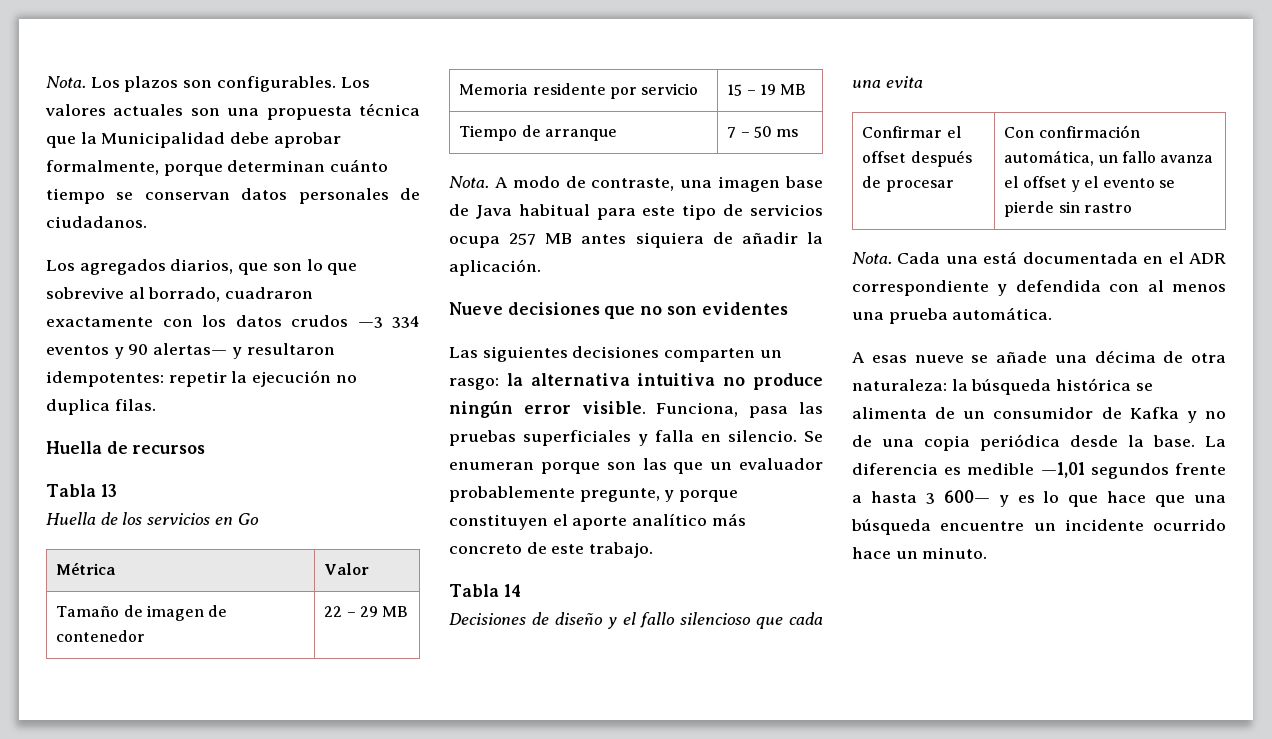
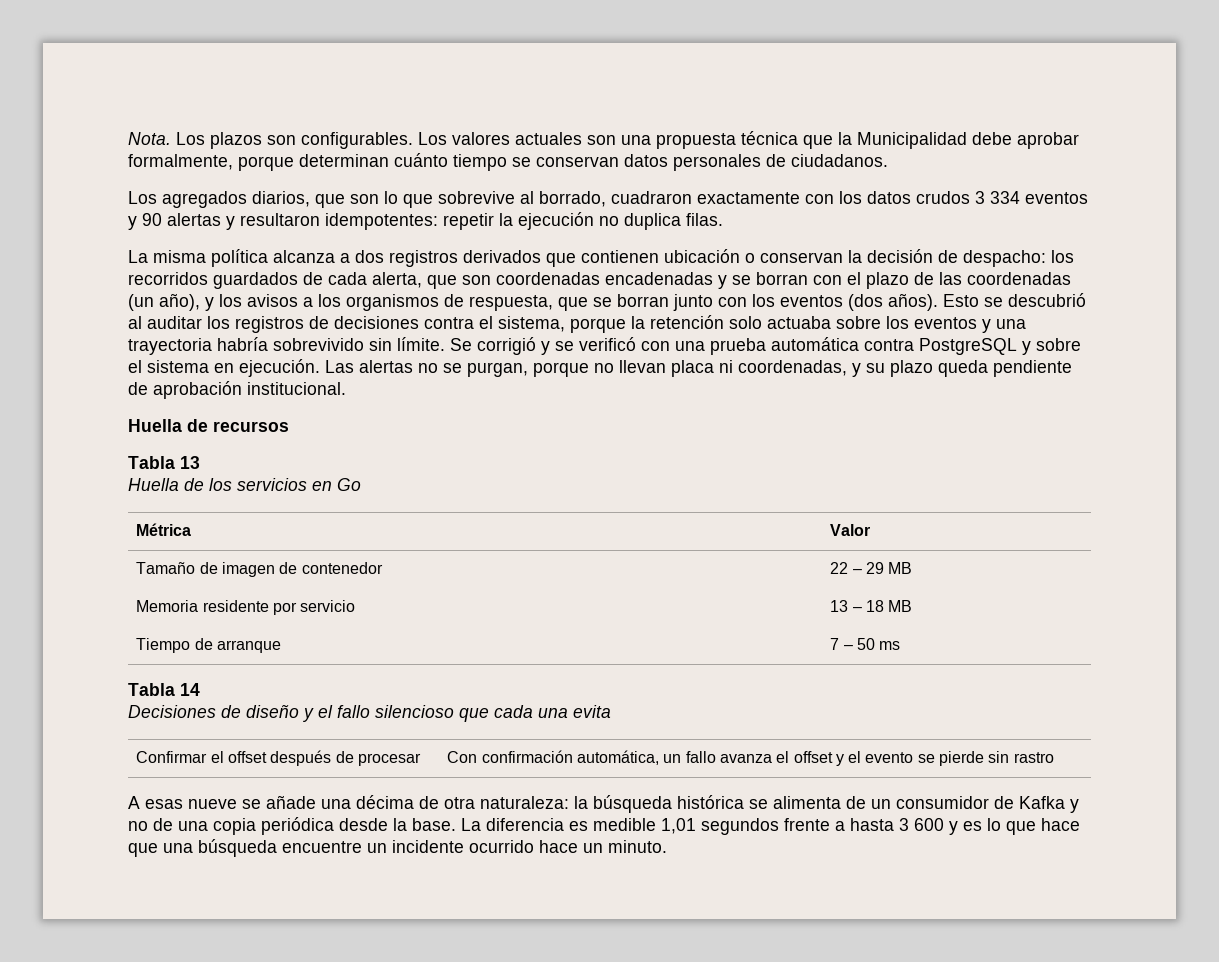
[357,317,383,328] —3 -> [975,191,985,204] 3
[153,343,228,355] alertas— -> [167,213,221,226] alertas
(156, 405) none -> [128,249,1074,267] [128,272,1071,289] [128,293,1086,311] [128,315,1026,333] [128,337,1081,355] [128,359,1072,377] [128,381,346,399] // La misma política alcanza a dos registros derivados que contienen ubicación o conservan la decisión de despacho: los recorridos guardados de cada alerta, que son coordenadas encadenadas y se borran con el plazo de las coordenadas (un año), y los avisos a los organismos de respuesta, que se borran junto con los eventos (dos años). Esto se descubrió al auditar los registros de decisiones contra el sistema, porque la retención solo actuaba sobre los eventos y una trayectoria habría sobrevivido sin límite. Se corrigió y se verificó con una prueba automática contra PostgreSQL y sobre el sistema en ejecución. Las alertas no se purgan, porque no llevan placa ni coordenadas, y su plazo queda pendiente de aprobación institucional.
[727,84,777,96] 15 – 19 -> [830,600,884,612] 13 – 18
[449,176,823,192] [449,204,823,220] [449,232,823,248] [449,259,541,276] [449,302,788,319] [449,346,782,362] [449,373,823,390] [449,401,823,418] [449,430,823,446] [449,458,823,474] [449,486,739,502] [449,513,746,530] [449,542,654,558] // Nota. A modo de contraste, una imagen base de Java habitual para este tipo de servicios ocupa 257 MB antes siquiera de añadir la aplicación. // Nueve decisiones que no son evidentes // Las siguientes decisiones comparten un rasgo: la alternativa intuitiva no produce ningún error visible. Funciona, pasa las pruebas superficiales y falla en silencio. Se enumeran porque son las que un evaluador probablemente pregunte, y porque constituyen el aporte analítico más concreto de este trabajo. -> (901, 645) none
[852,251,1226,264] [852,280,1226,296] [852,307,1053,324] // Nota. Cada una está documentada en el ADR correspondiente y defendida con al menos una prueba automática. -> (1054, 757) none
[1040,462,1085,478] —1,01 -> [661,818,696,834] 1,01
[943,490,990,503] 600— -> [914,818,944,831] 600

